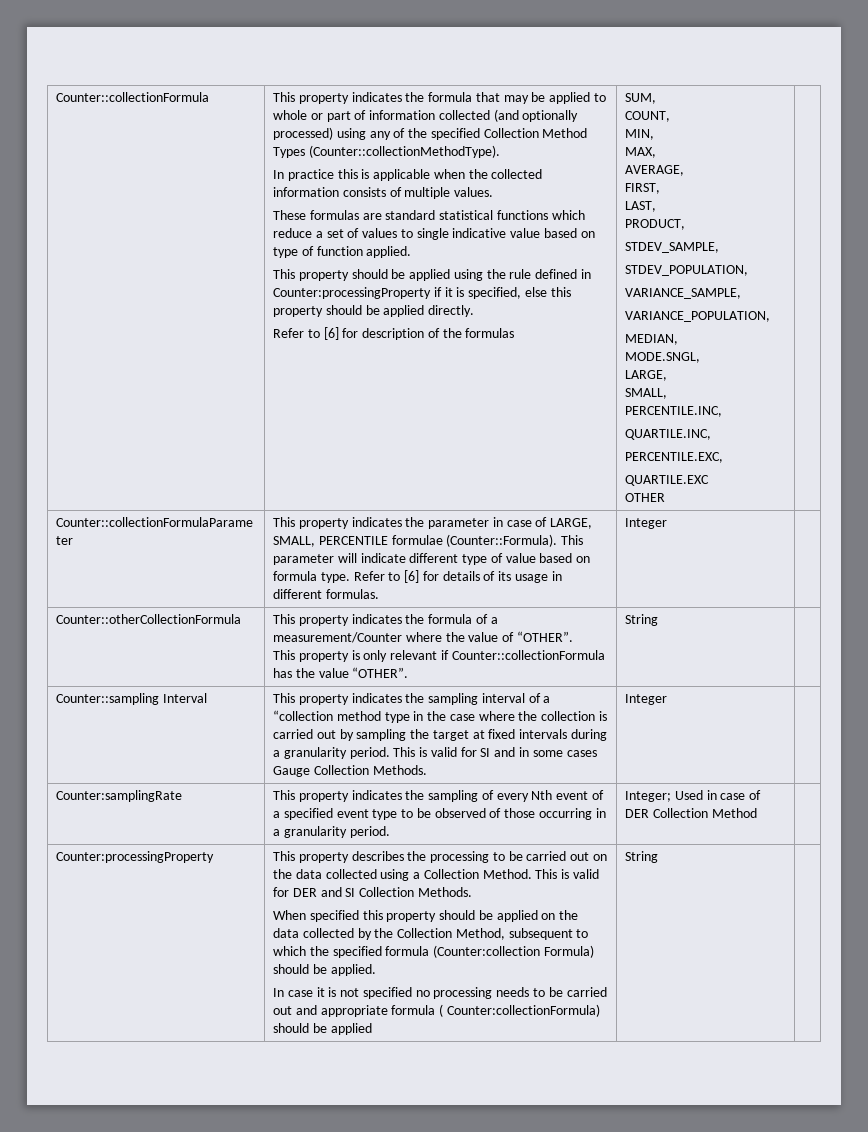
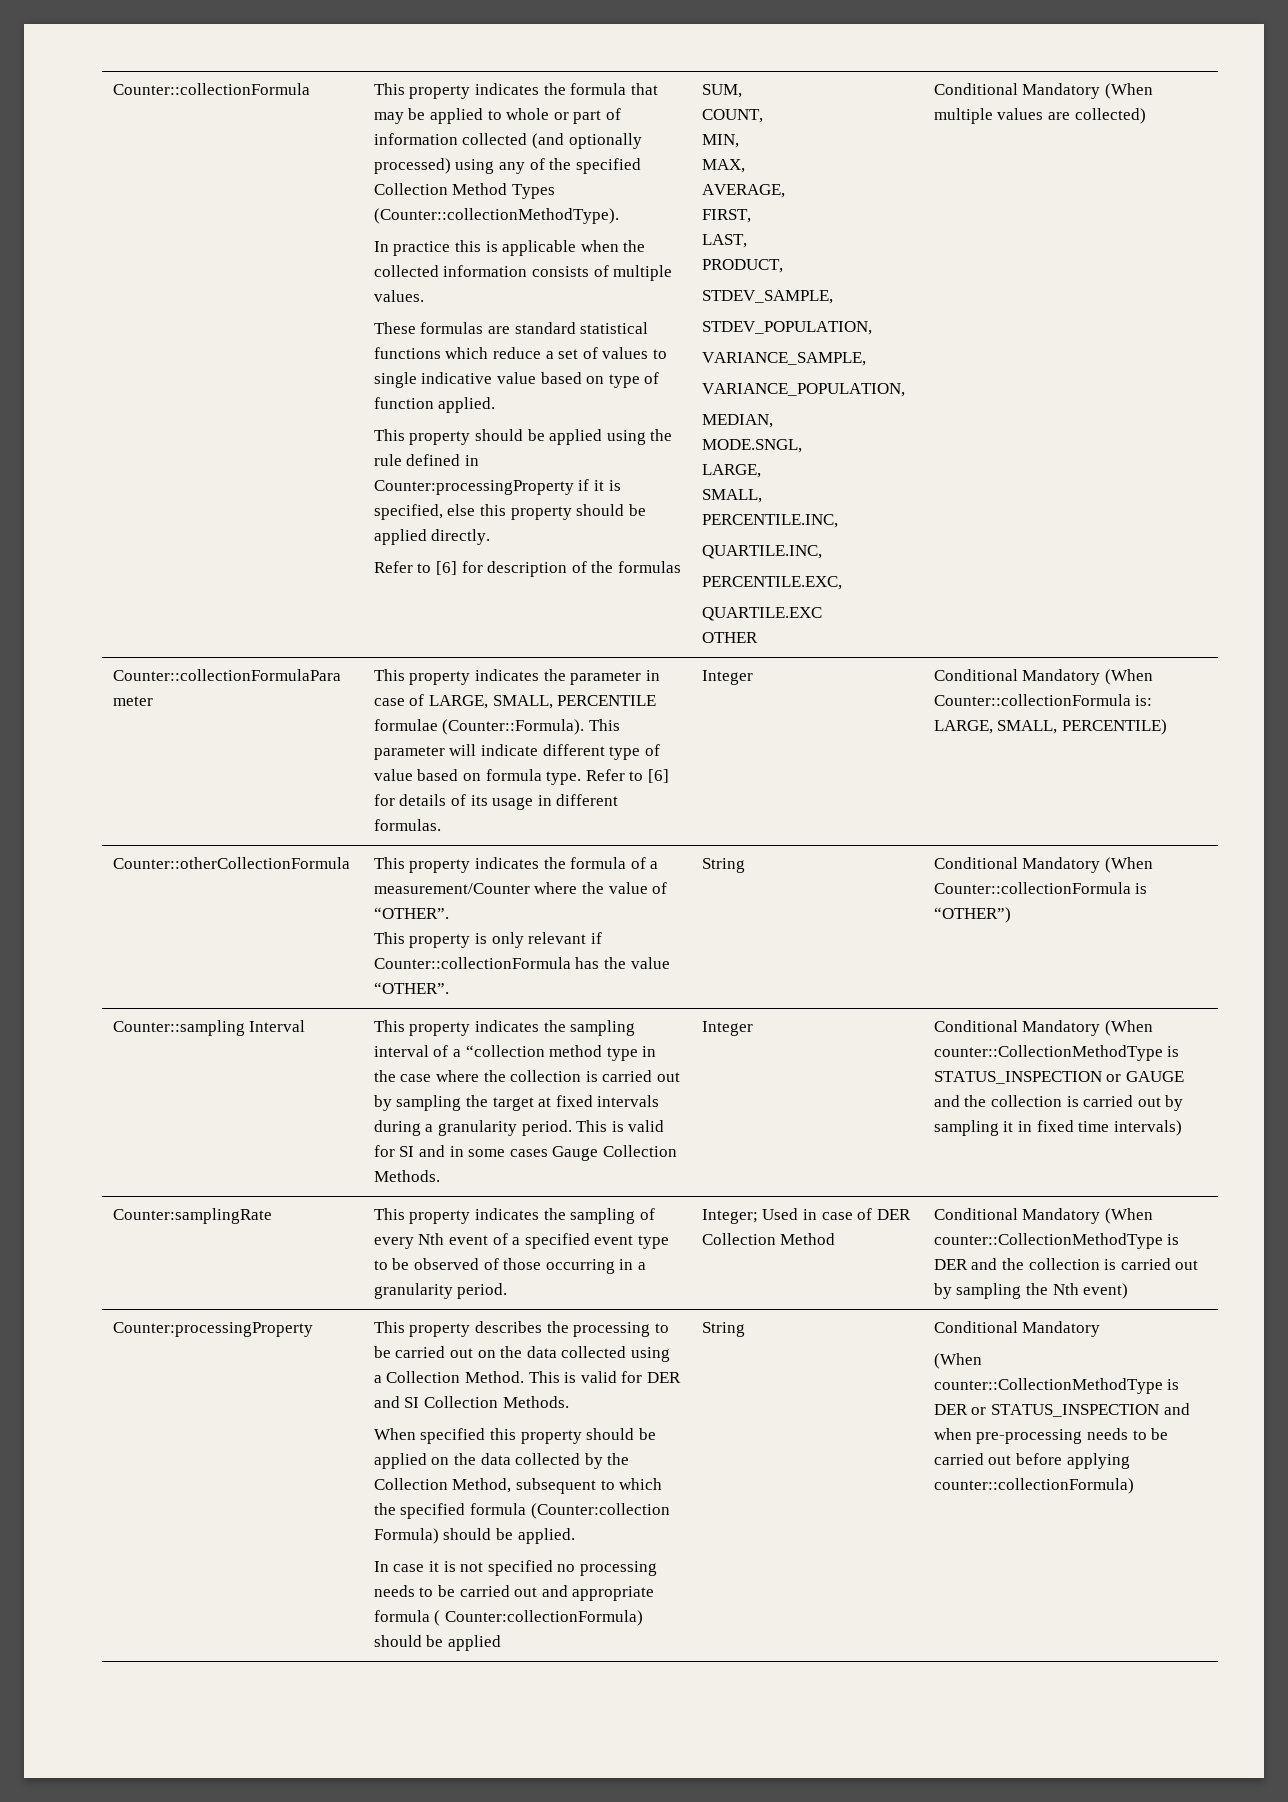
(666, 497) none -> [933,83,1153,99] [933,108,1146,124] Conditional Mandatory (When multiple values are collected)
(668, 523) none -> [933,669,1153,685] [933,694,1153,706] [933,719,1167,735] Conditional Mandatory (When Counter::collectionFormula is: LARGE, SMALL, PERCENTILE)
(659, 620) none -> [933,857,1153,873] [933,882,1148,894] [933,907,1011,923] Conditional Mandatory (When Counter::collectionFormula is “OTHER”)
(668, 699) none -> [933,1020,1153,1036] [933,1045,1180,1061] [933,1071,1184,1084] [933,1095,1184,1111] [933,1120,1182,1136] Conditional Mandatory (When counter::CollectionMethodType is STATUS_INSPECTION or GAUGE and the collection is carried out by sampling it in fixed time intervals)
(757, 813) none -> [933,1208,1153,1224] [933,1233,1180,1249] [933,1258,1199,1270] [933,1283,1129,1299] Conditional Mandatory (When counter::CollectionMethodType is DER and the collection is carried out by sampling the Nth event)
(659, 857) none -> [933,1321,1101,1337] [933,1353,982,1369] [933,1378,1180,1394] [933,1403,1190,1417] [933,1428,1169,1444] [933,1453,1130,1469] [933,1478,1134,1494] Conditional Mandatory // (When counter::CollectionMethodType is DER or STATUS_INSPECTION and when pre-processing needs to be carried out before applying counter::collectionFormula)

